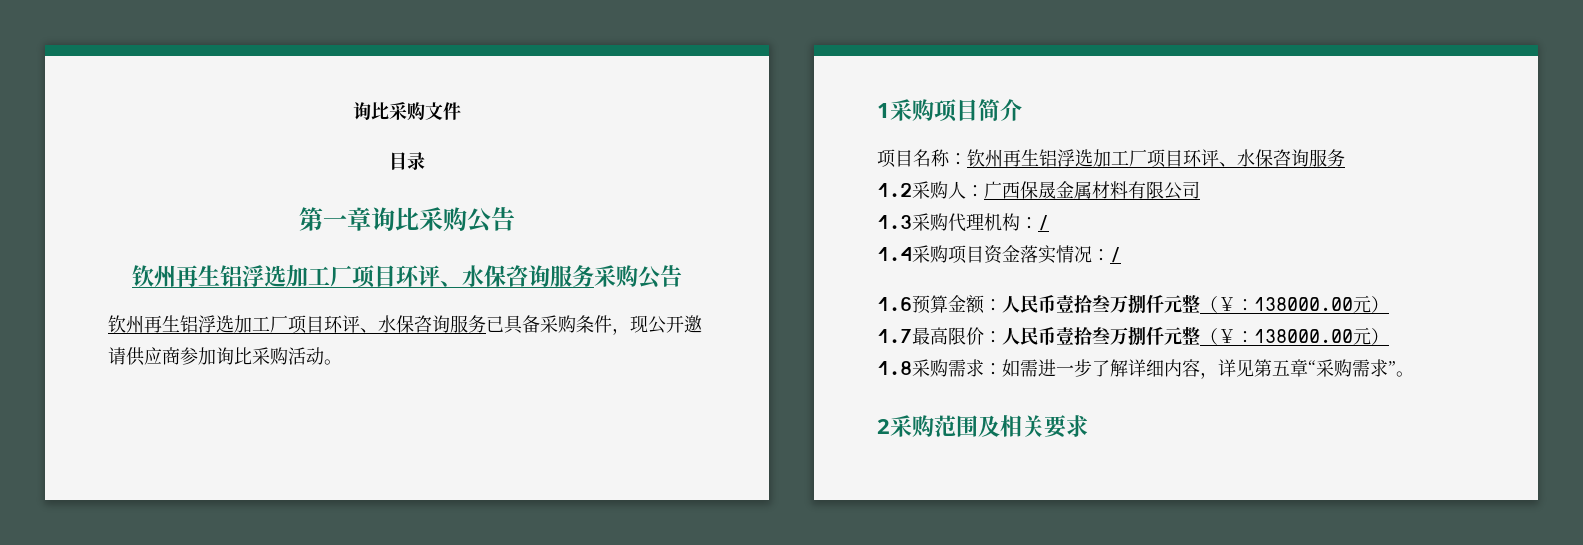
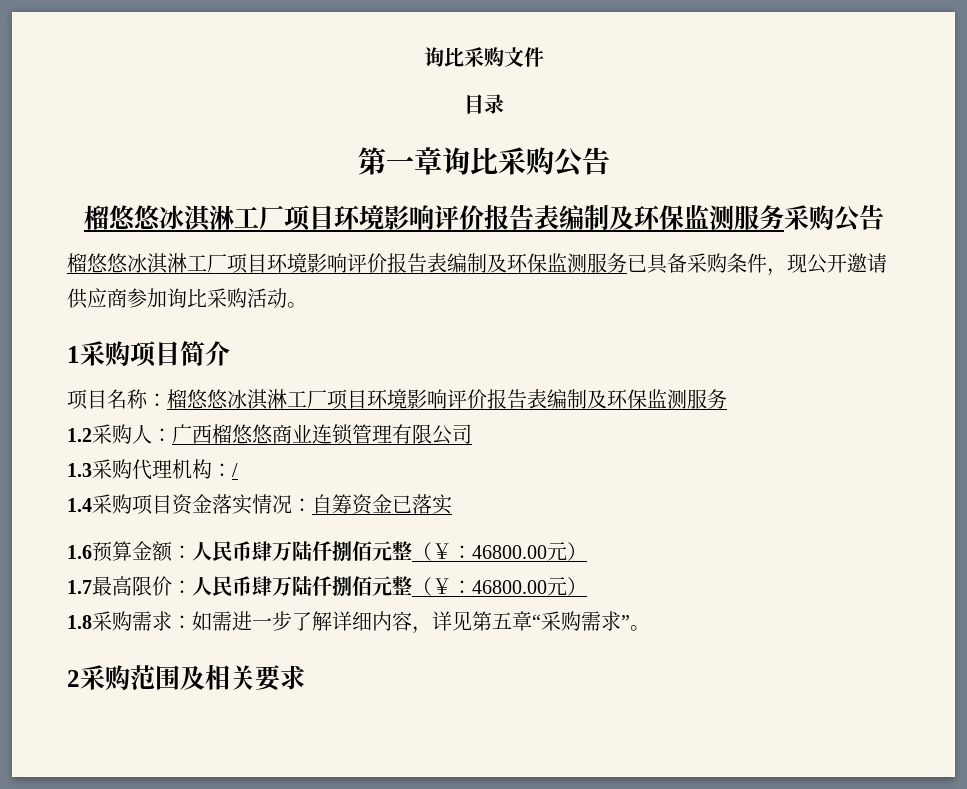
[132,265,682,289] [108,315,450,334] 钦州再生铝浮选加工厂项目环评、水保咨询服务采购公告 // 钦州再生铝浮选加工厂项目环评、水保咨询 -> [83,205,884,232] [67,253,587,274] 榴悠悠冰淇淋工厂项目环境影响评价报告表编制及环保监测服务采购公告 // 榴悠悠冰淇淋工厂项目环境影响评价报告表编制及环保监测
[967,149,1309,168] 钦州再生铝浮选加工厂项目环评、水保咨询 -> [167,389,687,410] 榴悠悠冰淇淋工厂项目环境影响评价报告表编制及环保监测
[1020,181,1128,199] 保晟金属材料 -> [212,424,392,445] 榴悠悠商业连锁管理
[1110,247,1121,263] / -> [312,494,452,515] 自筹资金已落实
[1056,294,1353,314] 壹拾叁万捌仟元整（￥：138000.00 -> [252,541,547,561] 肆万陆仟捌佰元整（￥：46800.00
[1056,326,1353,346] 壹拾叁万捌仟元整（￥：138000.00 -> [252,576,547,596] 肆万陆仟捌佰元整（￥：46800.00

